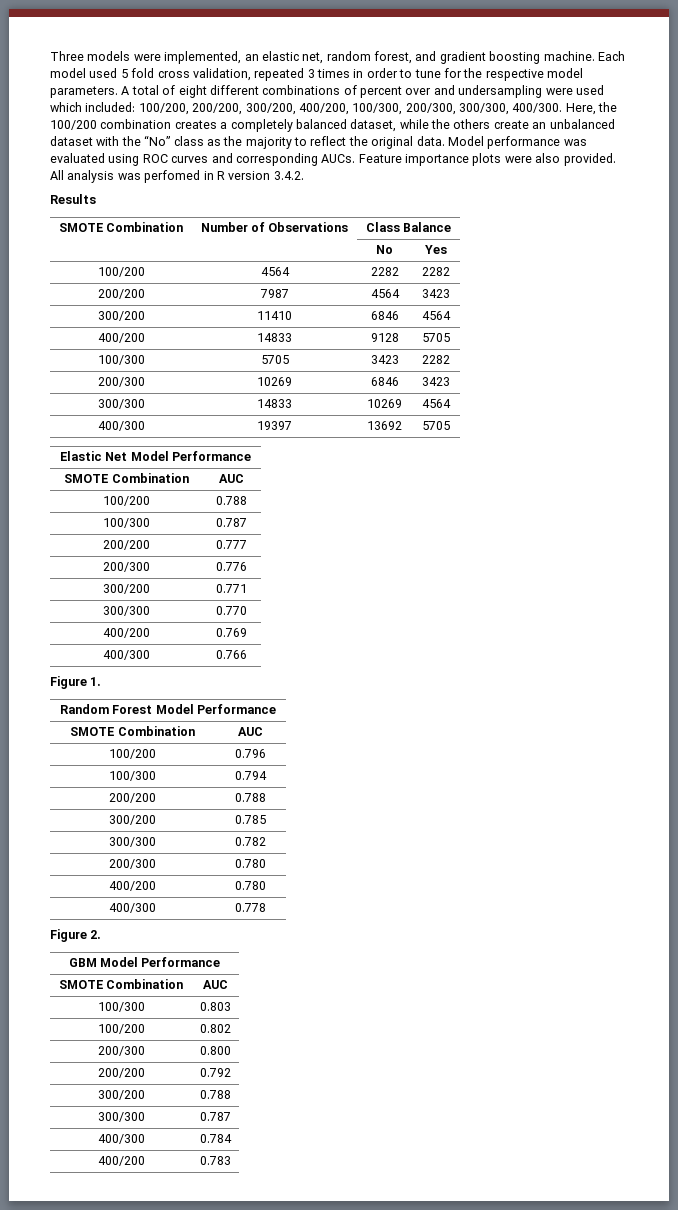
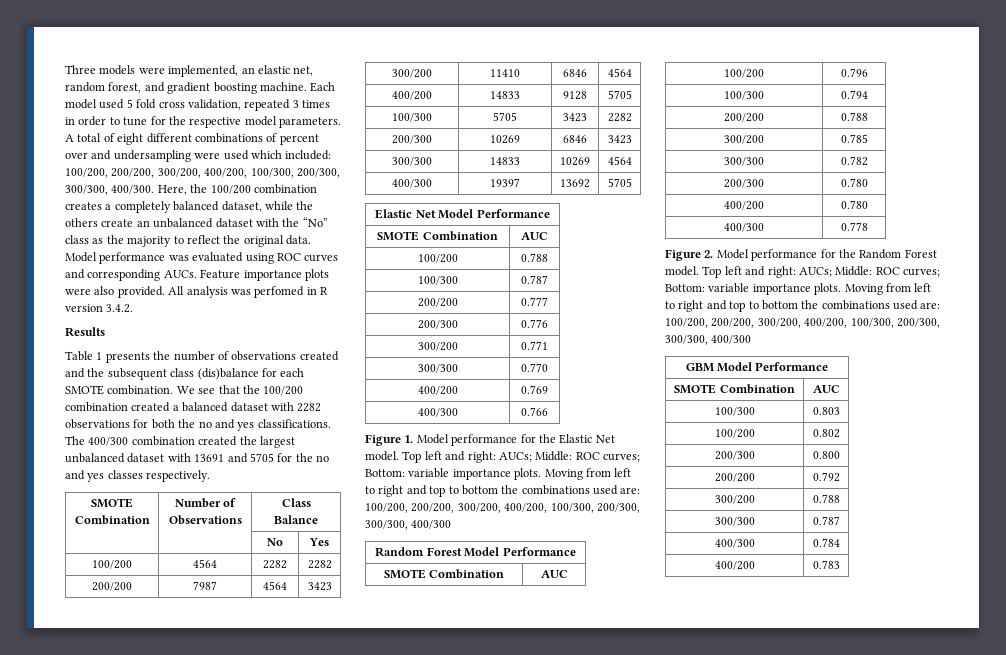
(96, 199) none -> [65,351,339,363] [65,368,305,380] [65,385,304,395] [65,402,322,412] [65,419,331,431] [65,436,295,448] [65,453,329,463] [65,470,211,482] // Table 1 presents the number of observations created and the subsequent class (dis)balance for each SMOTE combination. We see that the 100/200 combination created a balanced dataset with 2282 observations for both the no and yes classifications. The 400/300 combination created the largest unbalanced dataset with 13691 and 5705 for the no and yes classes respectively.
(102, 681) none -> [416,434,615,446] [365,451,640,463] [365,468,632,480] [365,485,641,497] [365,503,640,513] [365,520,452,530] Model performance for the Elastic Net model. Top left and right: AUCs; Middle: ROC curves; Bottom: variable importance plots. Moving from left to right and top to bottom the combinations used are: 100/200, 200/200, 300/200, 400/200, 100/300, 200/300, 300/300, 400/300
(102, 934) none -> [716,249,937,261] [665,266,940,278] [665,283,932,295] [665,300,941,312] [665,318,940,328] [665,335,752,345] Model performance for the Random Forest model. Top left and right: AUCs; Middle: ROC curves; Bottom: variable importance plots. Moving from left to right and top to bottom the combinations used are: 100/200, 200/200, 300/200, 400/200, 100/300, 200/300, 300/300, 400/300

